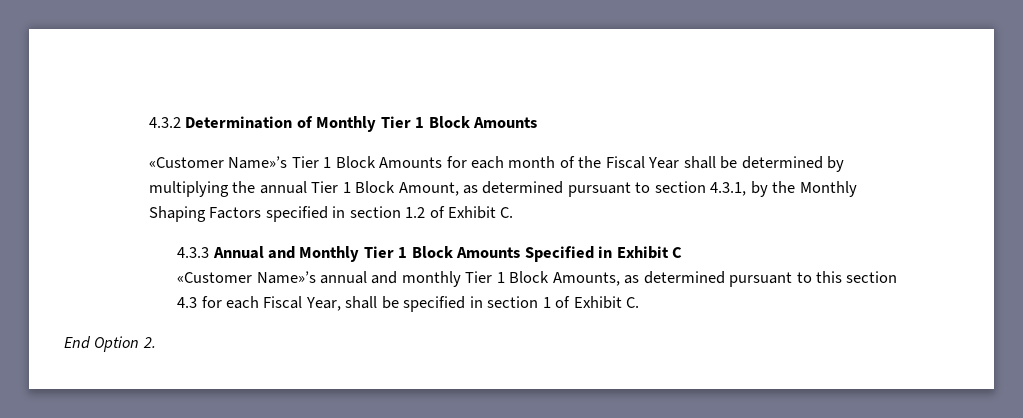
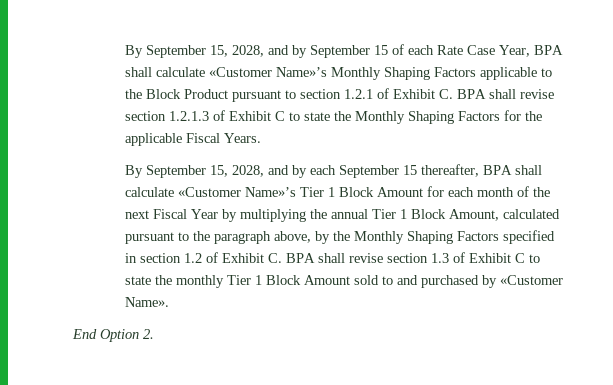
[148,116,538,132] 4.3.2 Determination of Monthly Tier 1 Block Amounts // -> [125,44,564,58] [125,67,553,80] [125,88,555,102] [125,110,543,124] [125,133,262,146] [125,164,543,178] [125,187,175,197] By September 15, 2028, and by September 15 of each Rate Case Year, BPA shall calculate «Customer Name»’s Monthly Shaping Factors applicable to the Block Product pursuant to section 1.2.1 of Exhibit C. BPA shall revise section 1.2.1.3 of Exhibit C to state the Monthly Shaping Factors for the applicable Fiscal Years. // By September 15, 2028, and by each September 15 thereafter, BPA shall calculate
[379,157,443,168] Amounts -> [377,187,424,197] Amount
(602, 162) none -> [125,210,150,219] next
[683,156,823,169] shall be determined -> (219, 214) none
[463,181,747,197] as determined pursuant to section 4.3.1, -> [503,209,561,219] [125,231,312,244] calculated pursuant to the paragraph above,
[177,246,683,262] [177,271,898,287] [177,296,640,312] // 4.3.3 Annual and Monthly Tier 1 Block Amounts Specified in Exhibit C // «Customer Name»’s annual and monthly Tier 1 Block Amounts, as determined pursuant to this section 4.3 for each Fiscal Year, shall be specified in section 1 of Exhibit C. -> [286,252,541,263] [125,275,564,288] [125,297,170,307] BPA shall revise section 1.3 of Exhibit C to state the monthly Tier 1 Block Amount sold to and purchased by «Customer Name».

